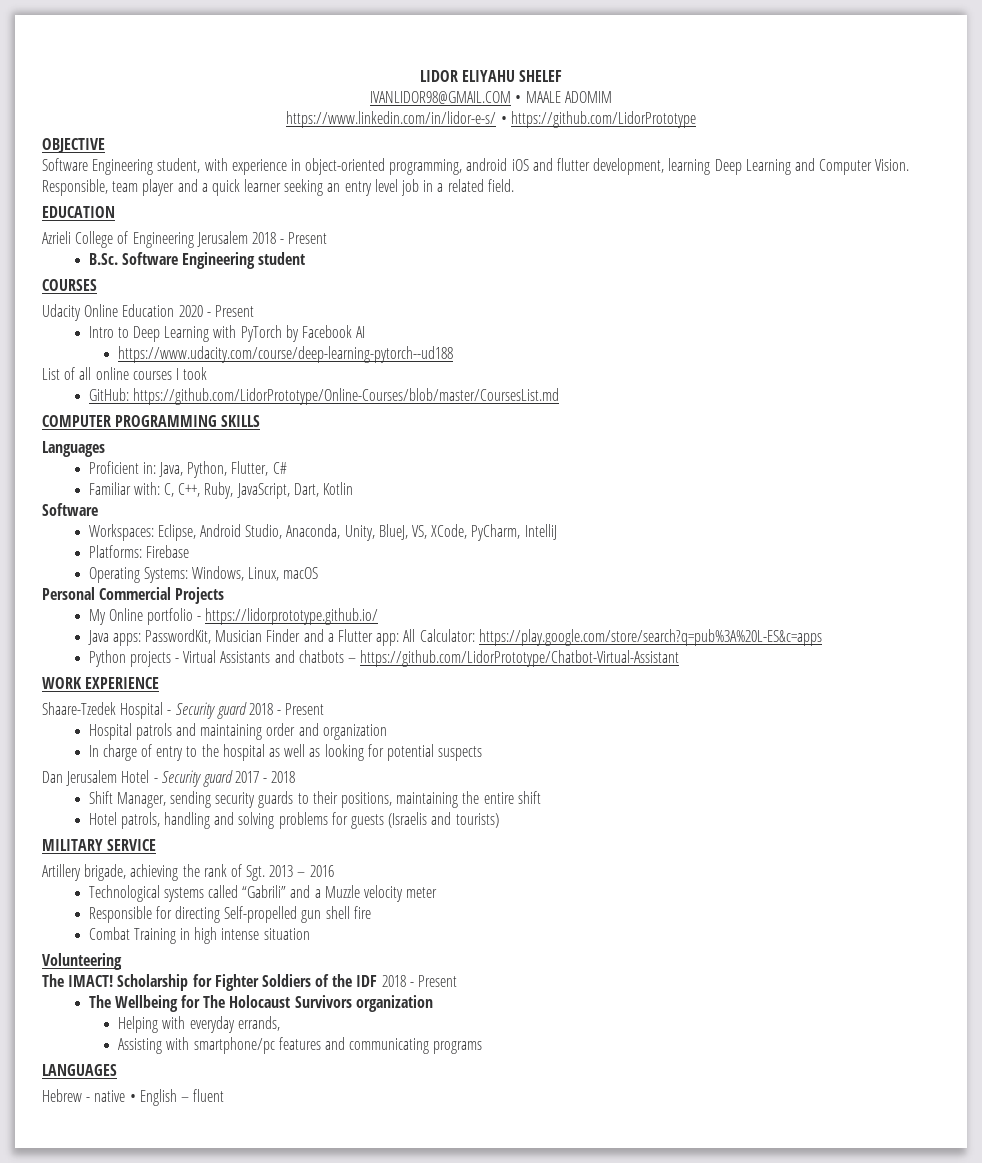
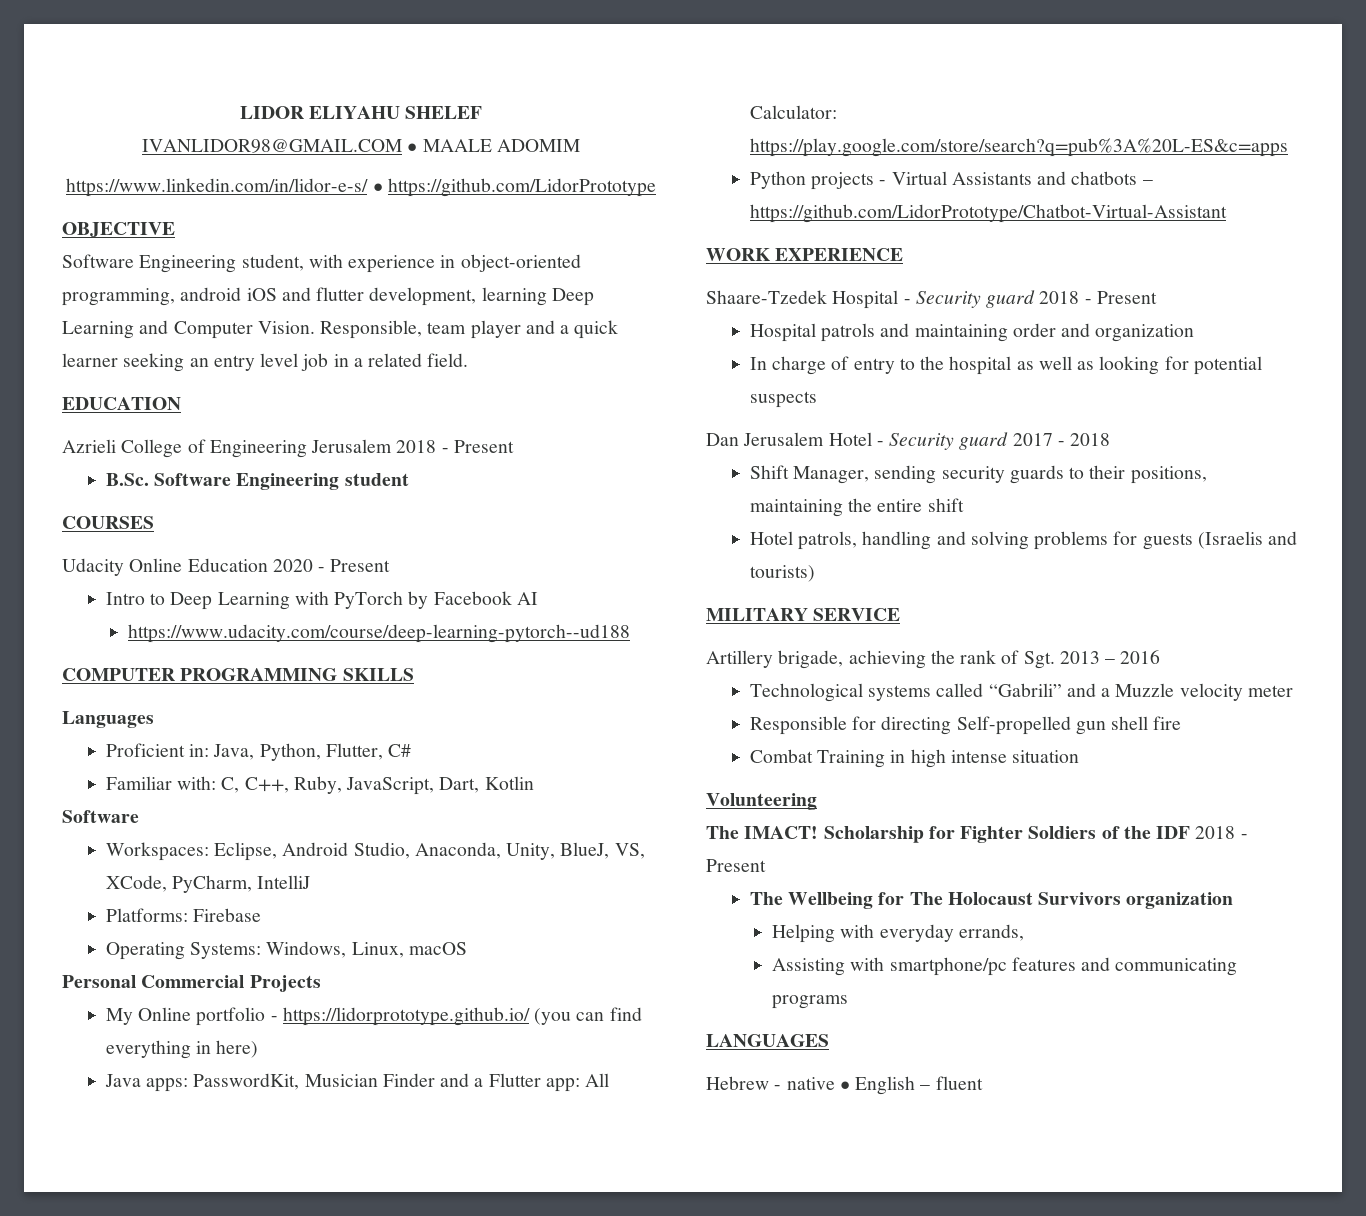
[42,367,208,380] [88,388,559,405] // List of all online courses I took // GitHub: https://github.com/LidorPrototype/Online-Courses/blob/master/CoursesList.md -> (631, 633) none
(379, 616) none -> [534,1007,642,1025] [105,1040,259,1059] (you can find everything in here)

